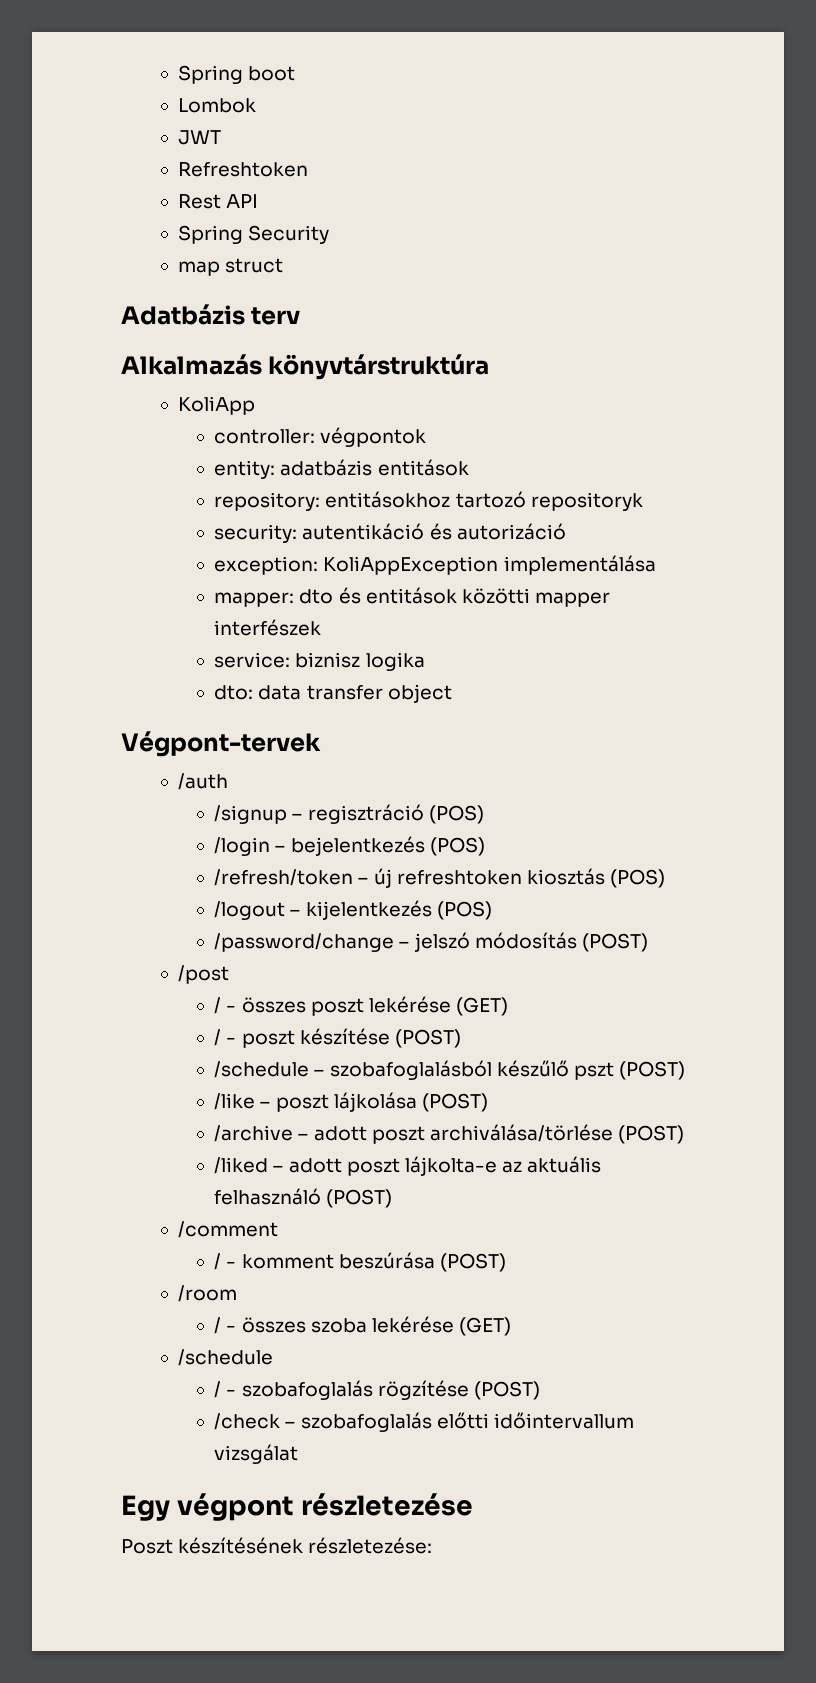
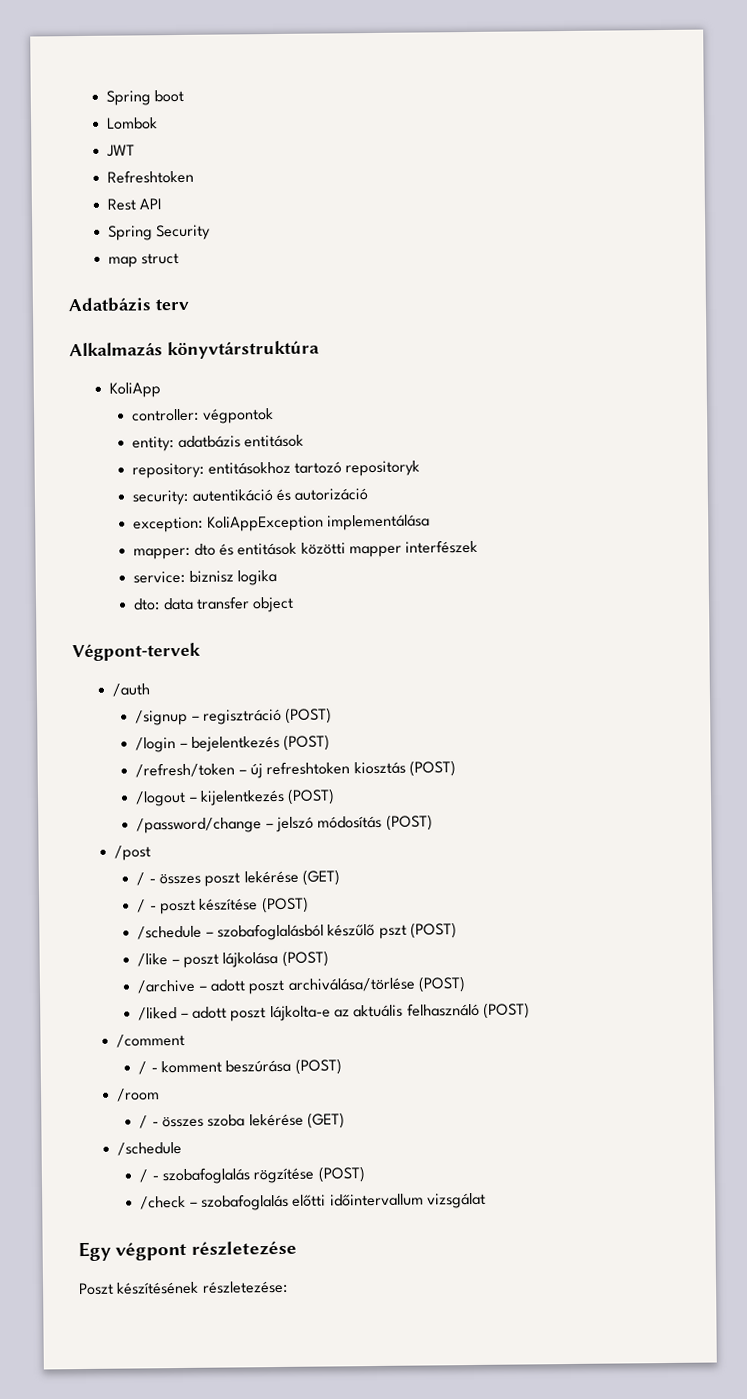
[428,805,484,824] (POS) -> [285,707,333,724] (POST)
[429,837,485,856] (POS) -> [283,734,331,751] (POST)
[609,869,665,888] (POS) -> [408,760,456,777] (POST)
[436,901,492,920] (POS) -> [287,788,336,805] (POST)

